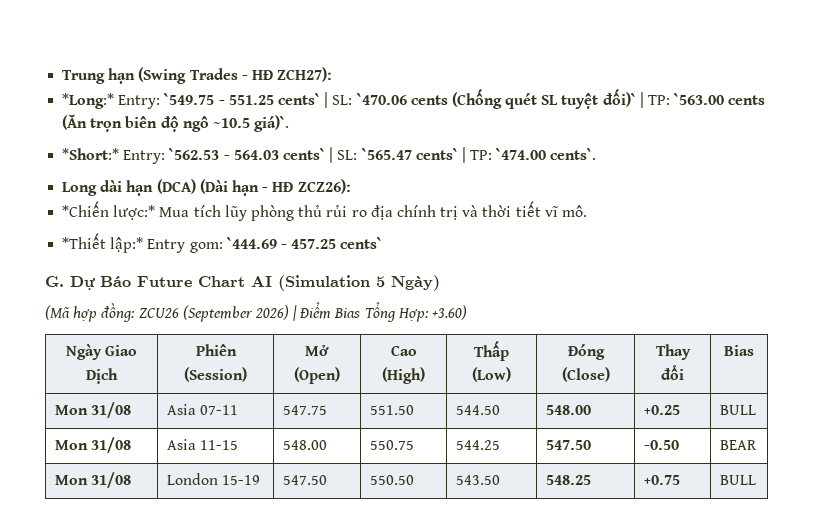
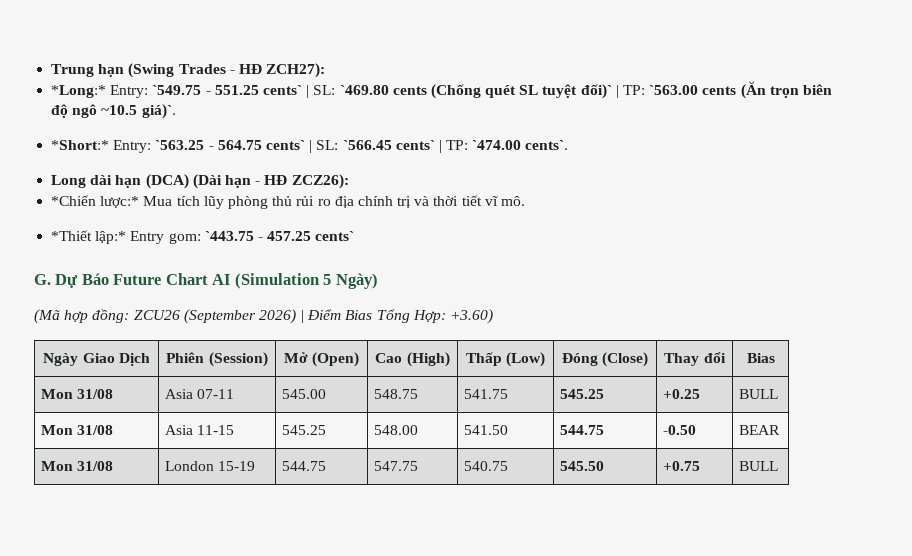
[355,93,407,105] `470.06 -> [339,85,389,95] `469.80
[168,147,412,163] `562.53 - 564.03 cents` | SL: `565.47 -> [155,140,392,153] `563.25 - 564.75 cents` | SL: `566.45
[225,237,277,249] `444.69 -> [204,231,254,241] `443.75
[282,405,327,415] [369,405,414,415] [455,405,500,415] [545,405,591,415] 547.75 | 551.50 | 544.50 | 548.00 -> [282,389,327,399] [374,389,419,399] [464,389,509,399] [560,389,605,399] 545.00 | 548.75 | 541.75 | 545.25
[282,440,327,450] [369,440,414,450] [455,440,500,450] [545,440,591,450] | 548.00 | 550.75 | 544.25 | 547.50 -> [282,425,327,435] [374,425,419,435] [464,425,509,435] [560,425,605,435] | 545.25 | 548.00 | 541.50 | 544.75
[282,475,327,485] [369,475,414,485] [455,475,500,485] [545,475,591,485] 547.50 | 550.50 | 543.50 | 548.25 -> [282,461,327,471] [374,461,419,471] [464,461,509,471] [560,461,605,471] 544.75 | 547.75 | 540.75 | 545.50

